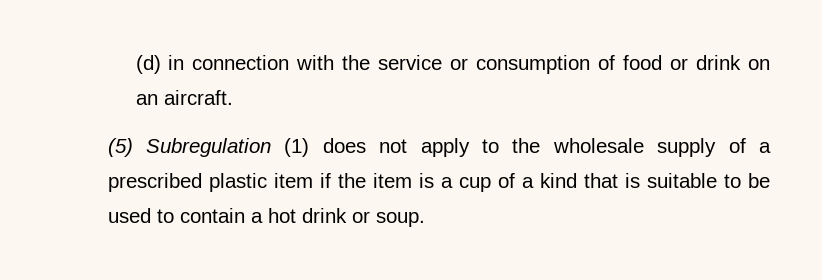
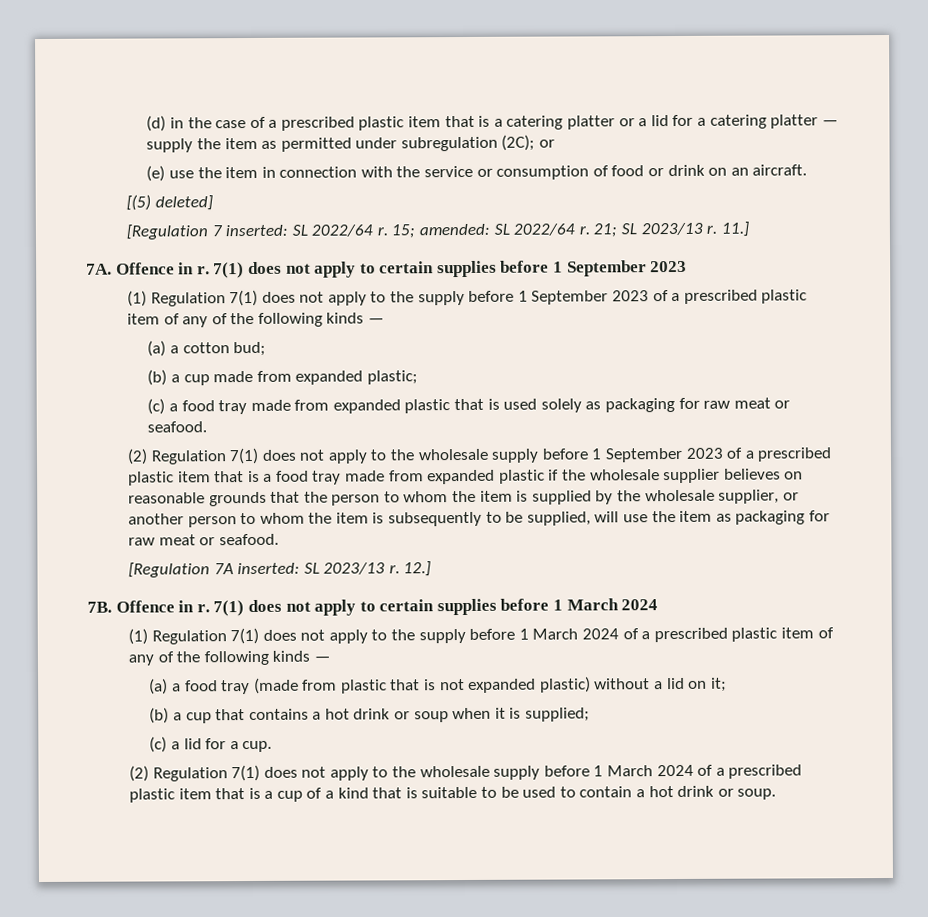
(185, 62) none -> [187,114,838,131] [146,134,556,153] [146,165,276,182] the case of a prescribed plastic item that is a catering platter or a lid for a catering platter — supply the item as permitted under subregulation (2C); or // (e) use the item in
[107,138,771,157] [107,173,412,192] (5) Subregulation (1) does not apply to the wholesale supply of a prescribed plastic item if the item -> [125,194,213,211] [125,221,749,240] [86,260,688,279] [126,289,808,307] [126,312,385,328] [147,340,267,357] [147,369,418,386] [147,397,791,415] [147,421,208,433] [126,447,833,465] [127,468,804,486] [127,489,799,507] [127,510,830,528] [127,533,279,546] [127,561,432,578] [87,598,659,617] [127,627,834,645] [127,650,330,666] [149,676,727,695] [149,707,591,724] [149,736,273,753] [128,764,803,782] [128,788,246,803] [(5) deleted] // [Regulation 7 inserted: SL 2022/64 r. 15; amended: SL 2022/64 r. 21; SL 2023/13 r. 11.] // 7A. Offence in r. 7(1) does not apply to certain supplies before 1 September 2023 // (1) Regulation 7(1) does not apply to the supply before 1 September 2023 of a prescribed plastic item of any of the following kinds — // (a) a cotton bud; // (b) a cup made from expanded plastic; // (c) a food tray made from expanded plastic that is used solely as packaging for raw meat or seafood. // (2) Regulation 7(1) does not apply to the wholesale supply before 1 September 2023 of a prescribed plastic item that is a food tray made from expanded plastic if the wholesale supplier believes on reasonable grounds that the person to whom the item is supplied by the wholesale supplier, or another person to whom the item is subsequently to be supplied, will use the item as packaging for raw meat or seafood. // [Regulation 7A inserted: SL 2023/13 r. 12.] // 7B. Offence in r. 7(1) does not apply to certain supplies before 1 March 2024 // (1) Regulation 7(1) does not apply to the supply before 1 March 2024 of a prescribed plastic item of any of the following kinds — // (a) a food tray (made from plastic that is not expanded plastic) without a lid on it; // (b) a cup that contains a hot drink or soup when it is supplied; // (c) a lid for a cup. // (2) Regulation 7(1) does not apply to the wholesale supply before 1 March 2024 of a prescribed plastic item that

